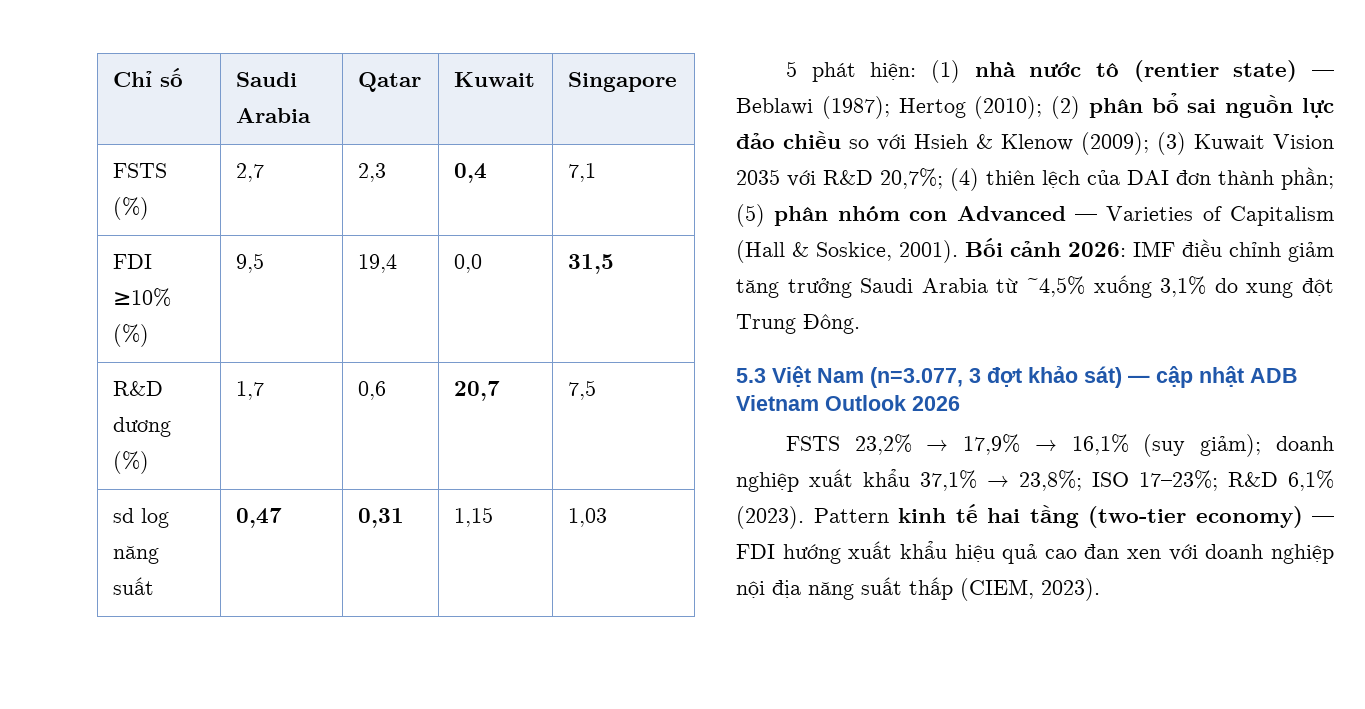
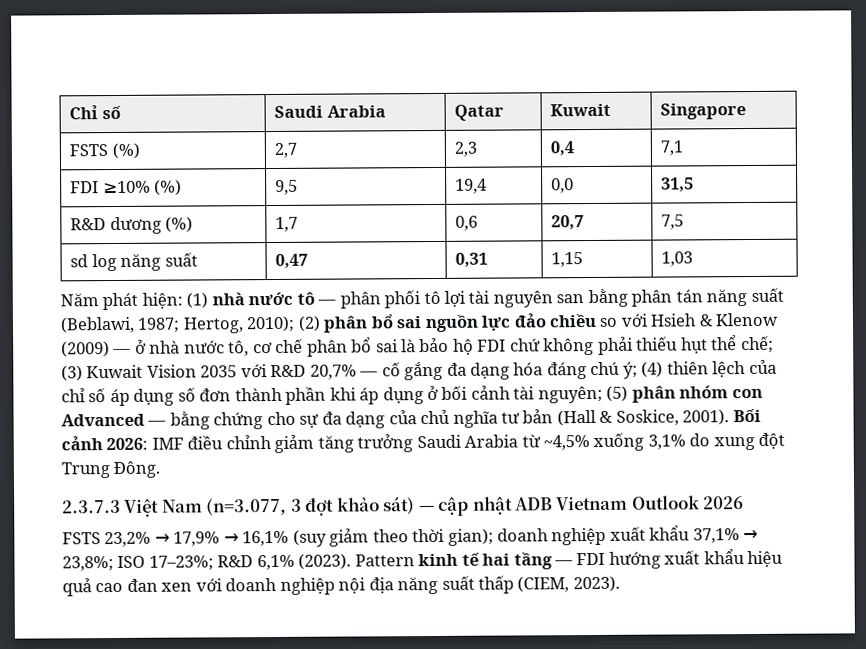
[785,61,797,77] 5 -> [60,293,99,307] Năm
[1133,60,1334,82] [736,96,1043,119] (rentier state) — Beblawi (1987); Hertog (2010); -> [317,287,784,309] [60,315,296,334] — phân phối tô lợi tài nguyên san bằng phân tán năng suất (Beblawi, 1987; Hertog, 2010);
[1081,132,1149,155] (2009); -> [61,335,774,358] (2009) — ở nhà nước tô, cơ chế phân bổ sai là bảo hộ FDI chứ không phải thiếu hụt thể chế;
[880,167,1334,191] 20,7%; (4) thiên lệch của DAI đơn thành phần; -> [309,359,777,381] [61,385,603,407] 20,7% — cố gắng đa dạng hóa đáng chú ý; (4) thiên lệch của chỉ số áp dụng số đơn thành phần khi áp dụng ở bối cảnh tài nguyên;
[1106,206,1334,226] Varieties of Capitalism -> [169,409,554,430] bằng chứng cho sự đa dạng của chủ nghĩa tư bản
[736,368,766,383] 5.3 -> [62,499,121,514] 2.3.7.3
[1200,434,1262,457] giảm); -> [329,528,494,547] giảm theo thời gian);
[1088,506,1303,528] (two-tier economy) -> (553, 561) none

